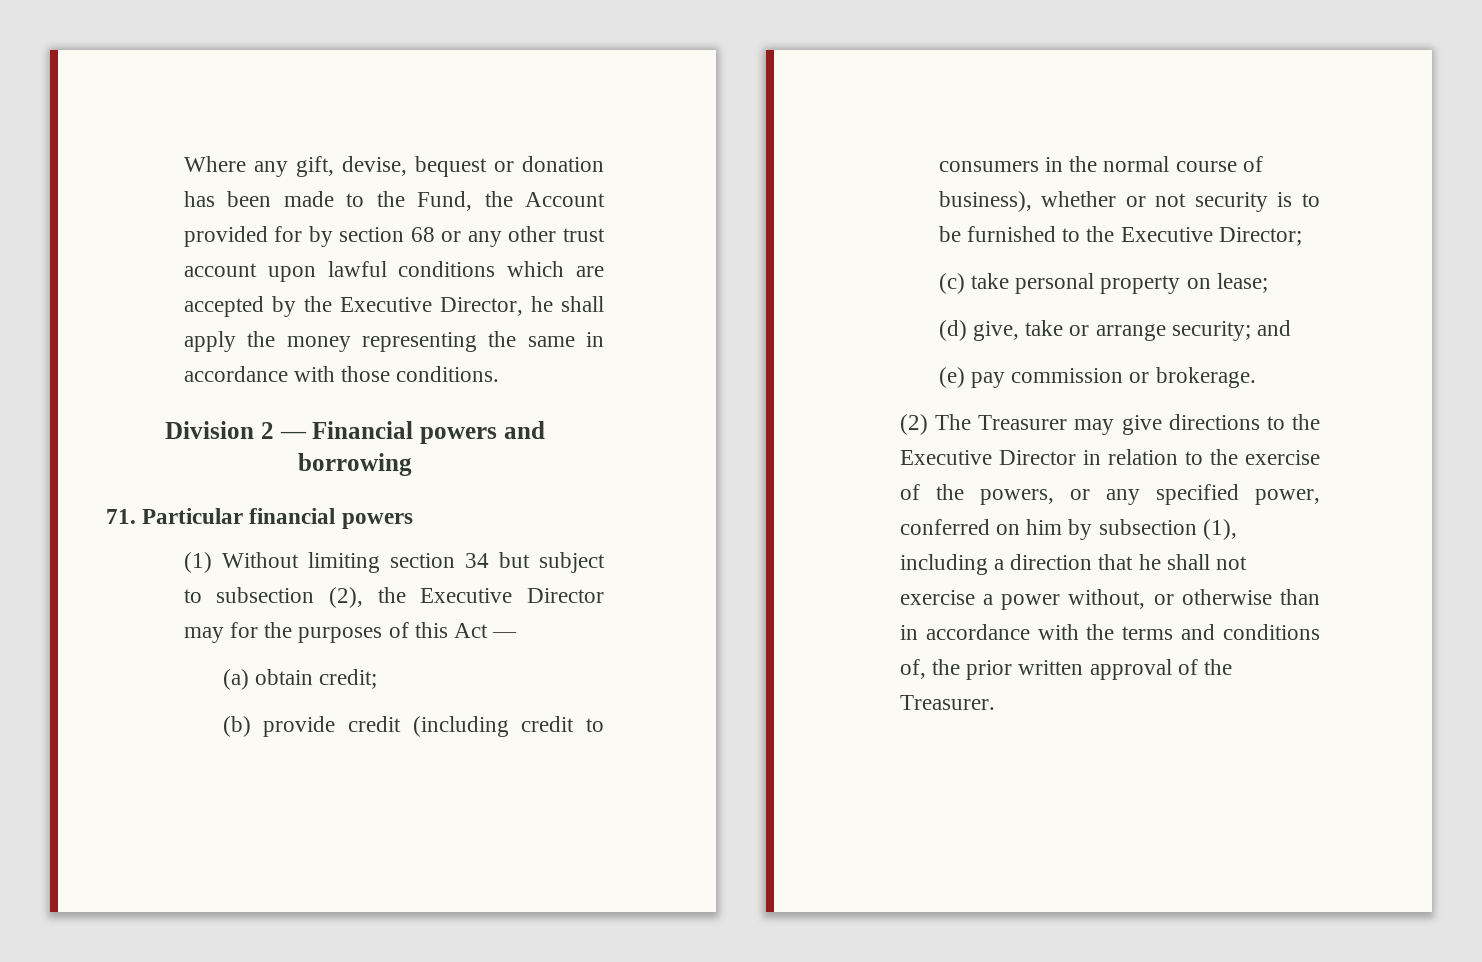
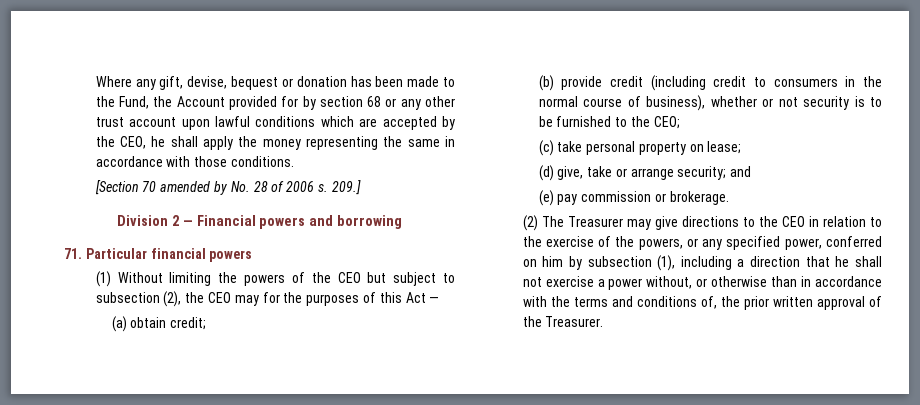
[339,297,523,316] Executive Director, -> [120,136,147,149] CEO,
(500, 374) none -> [94,180,361,195] // [Section 70 amended by No. 28 of 2006 s. 209.]
[389,553,489,568] section 34 -> [218,272,361,286] the powers of the CEO
[420,588,604,603] Executive Director -> [208,292,232,303] CEO
[1120,227,1302,246] Executive Director; -> [653,116,680,129] CEO;
[899,450,1076,465] Executive Director -> [781,216,805,227] CEO

